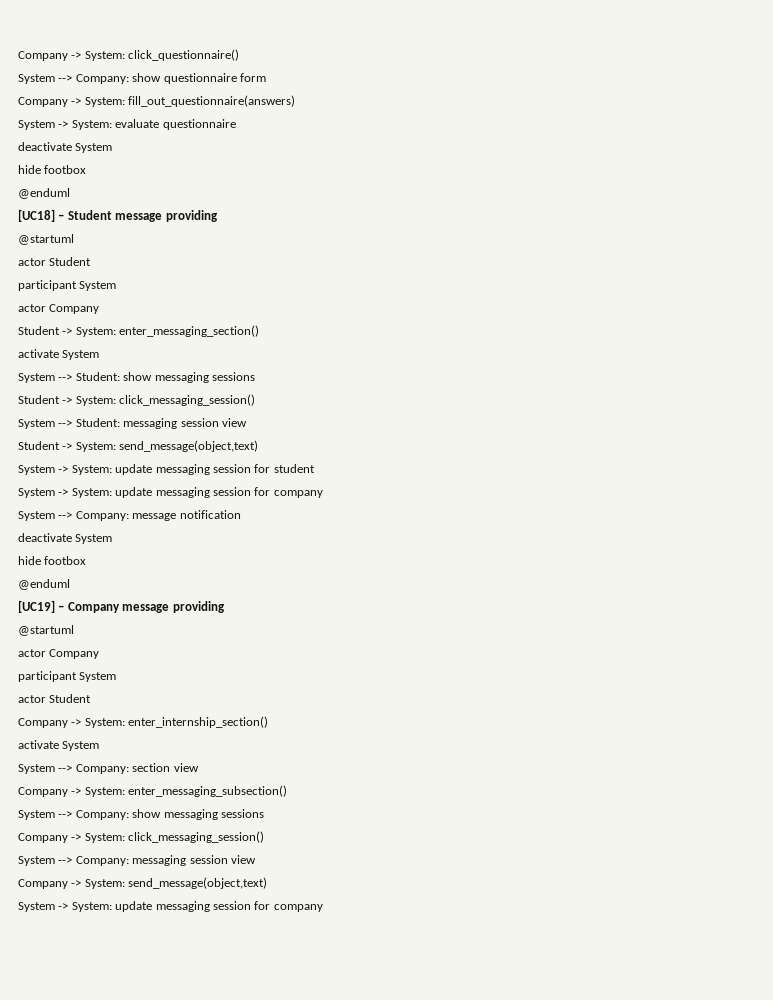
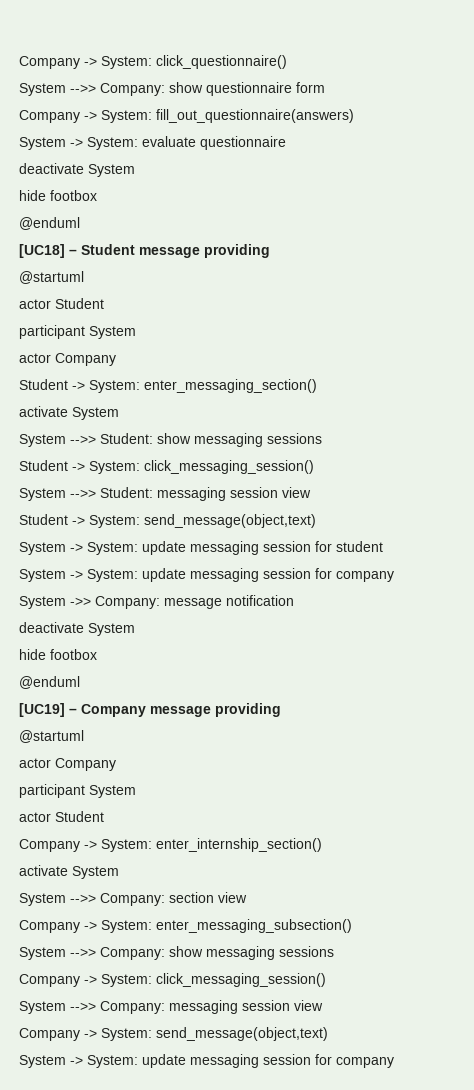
[58,75,73,82] --> -> [70,84,96,93] -->>
[58,374,73,381] --> -> [70,435,96,444] -->>
[58,420,73,427] --> -> [70,489,96,498] -->>
[58,512,73,519] --> -> [70,597,91,606] ->>
[58,765,73,772] --> -> [70,894,96,903] -->>
[58,811,73,818] --> -> [70,948,96,957] -->>
[58,857,73,864] --> -> [70,1002,96,1011] -->>

